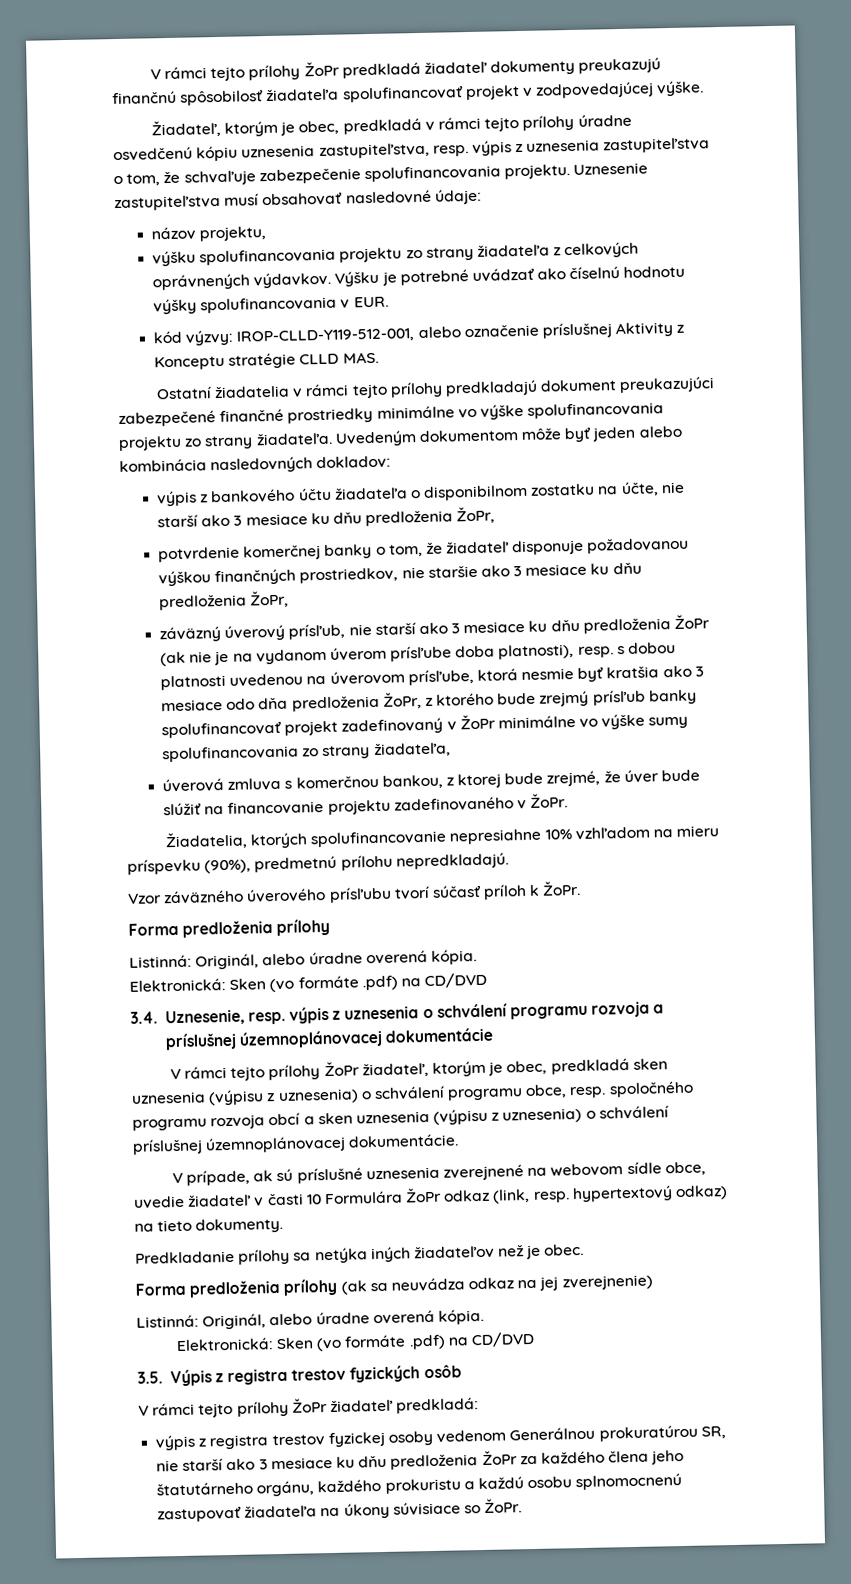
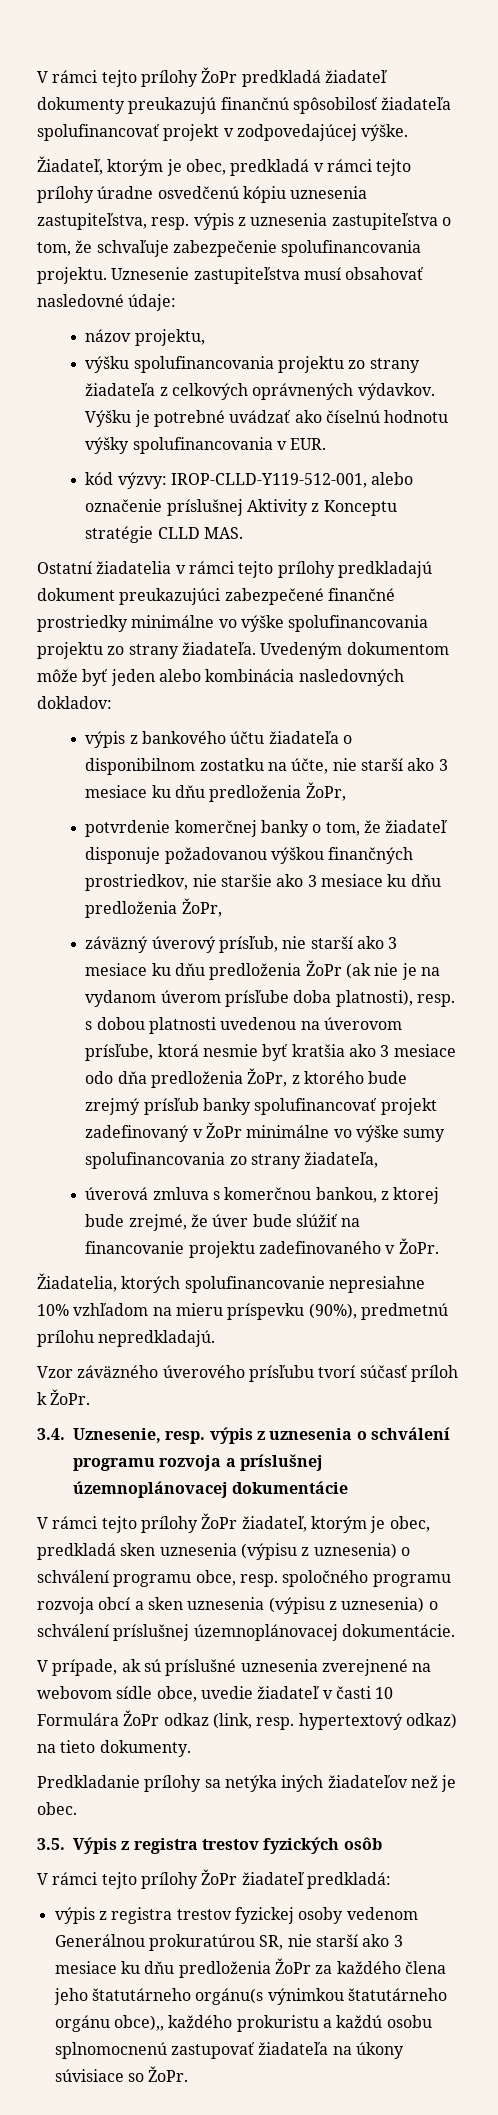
[128,918,331,938] [129,949,477,970] [129,972,488,993] // Forma predloženia prílohy // Listinná: Originál, alebo úradne overená kópia. // Elektronická: Sken (vo formáte .pdf) na CD/DVD -> (91, 1397) none
[135,1274,653,1298] [136,1308,484,1330] [175,1331,535,1352] // Forma predloženia prílohy (ak sa neuvádza odkaz na jej zverejnenie) // Listinná: Originál, alebo úradne overená kópia. // Elektronická: Sken (vo formáte .pdf) na CD/DVD -> (77, 1808) none
[256,1480,315,1497] orgánu, -> [195,1988,447,2005] [54,2015,164,2032] orgánu(s výnimkou štatutárneho orgánu obce),,

